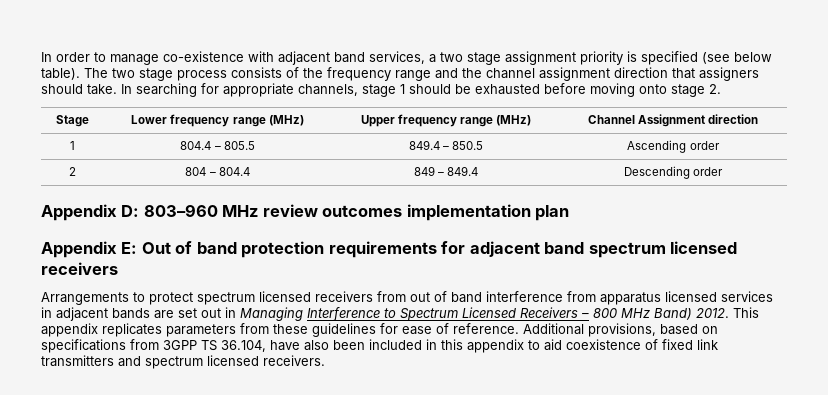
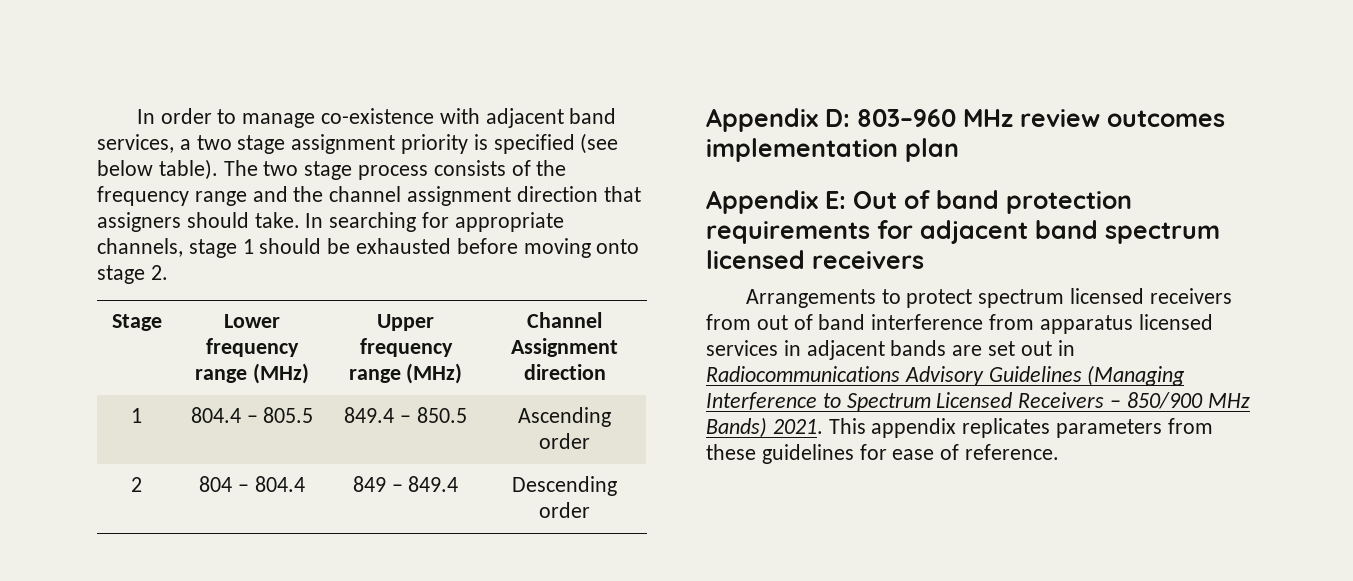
[240,307,303,321] Managing -> [706,365,1186,386] Radiocommunications Advisory Guidelines (Managing
[593,308,729,320] 800 MHz Band) 2012. -> [1126,392,1250,409] [706,417,823,438] 850/900 MHz Bands) 2021.
[523,323,718,337] [41,339,718,353] [41,355,325,369] Additional provisions, based on specifications from 3GPP TS 36.104, have also been included in this appendix to aid coexistence of fixed link transmitters and spectrum licensed receivers. -> (1060, 452) none

